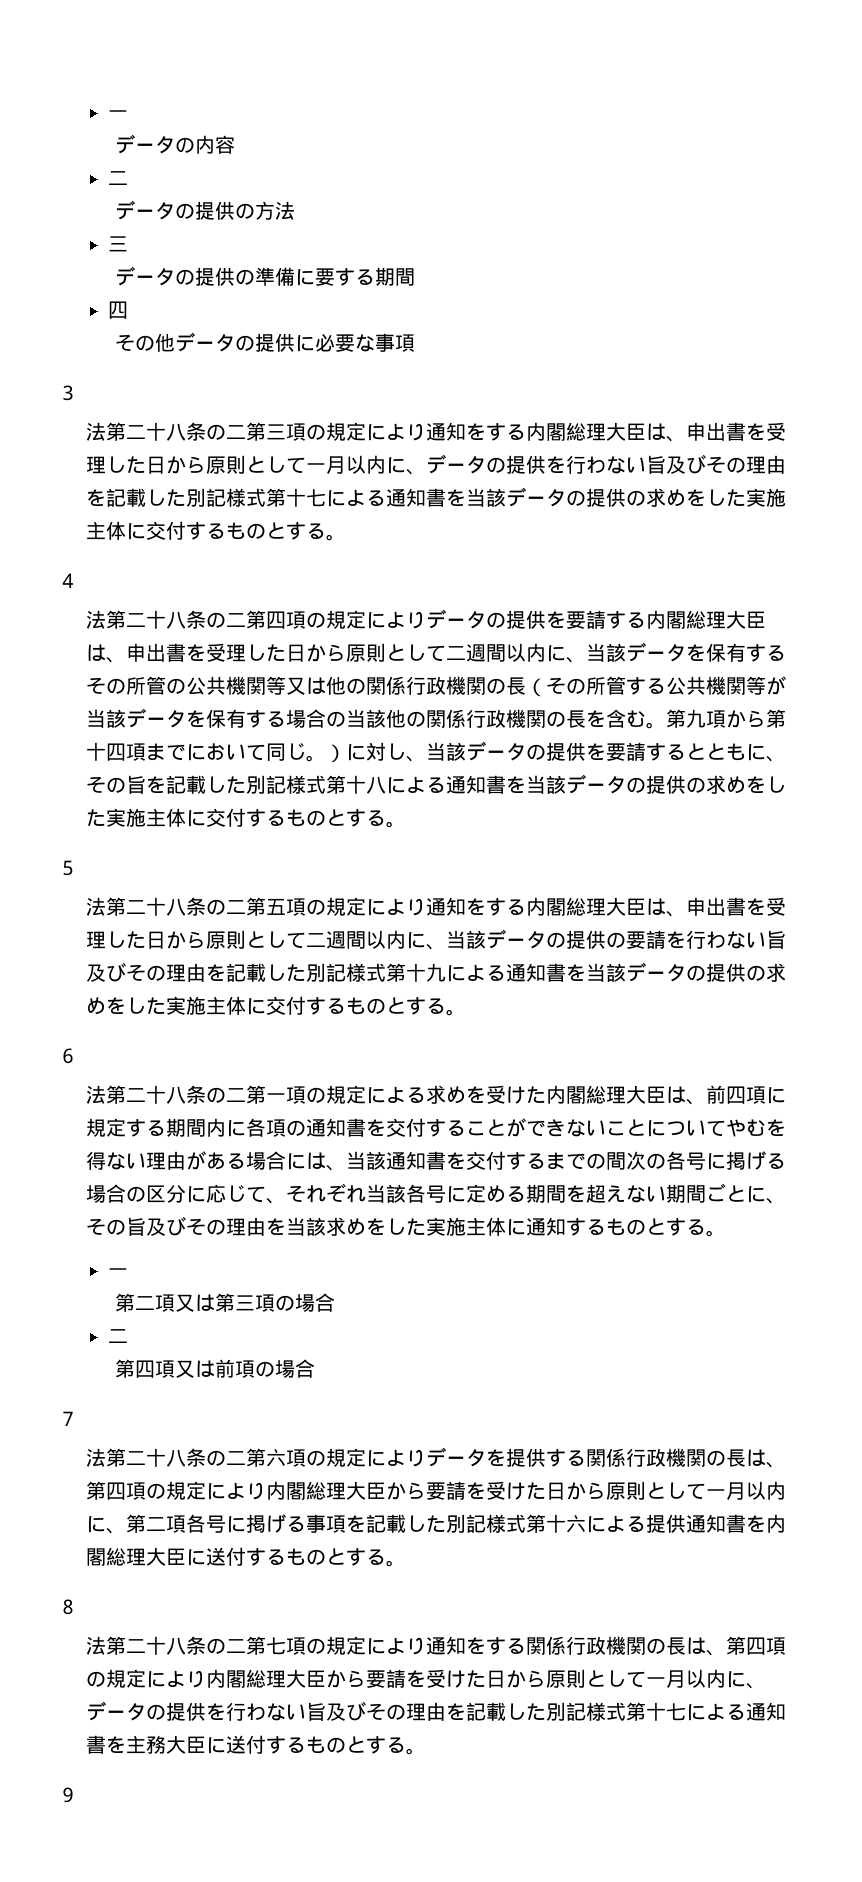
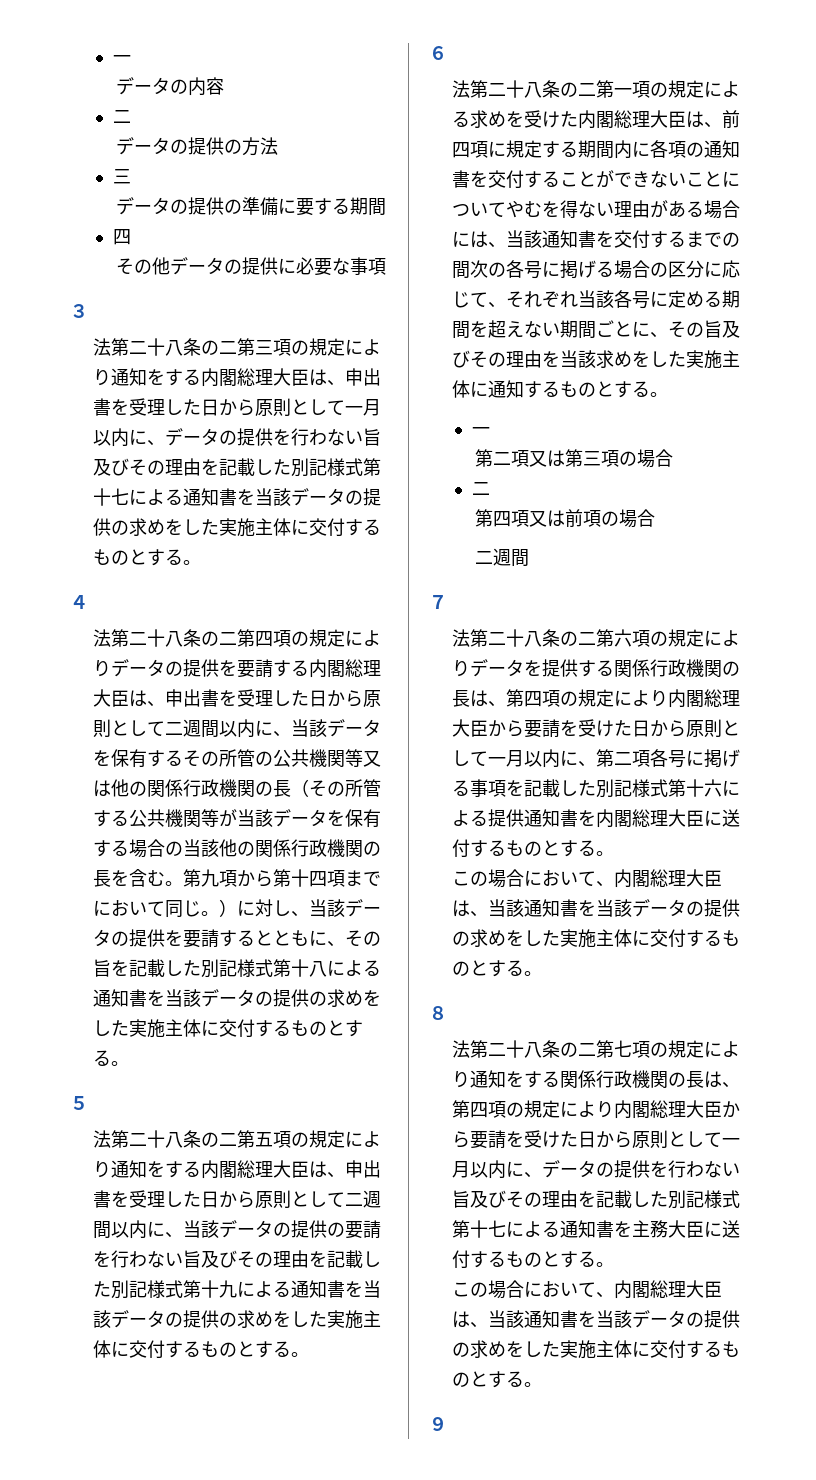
(315, 1368) none -> [474,548,529,567] // 二週間
(407, 1563) none -> [451,869,722,888] [451,899,740,917] [451,929,740,948] [451,960,542,977] // この場合において、内閣総理大臣は、当該通知書を当該データの提供の求めをした実施主体に交付するものとする。
(427, 1751) none -> [451,1280,722,1299] [451,1310,740,1328] [451,1340,740,1359] [451,1371,542,1388] // この場合において、内閣総理大臣は、当該通知書を当該データの提供の求めをした実施主体に交付するものとする。

